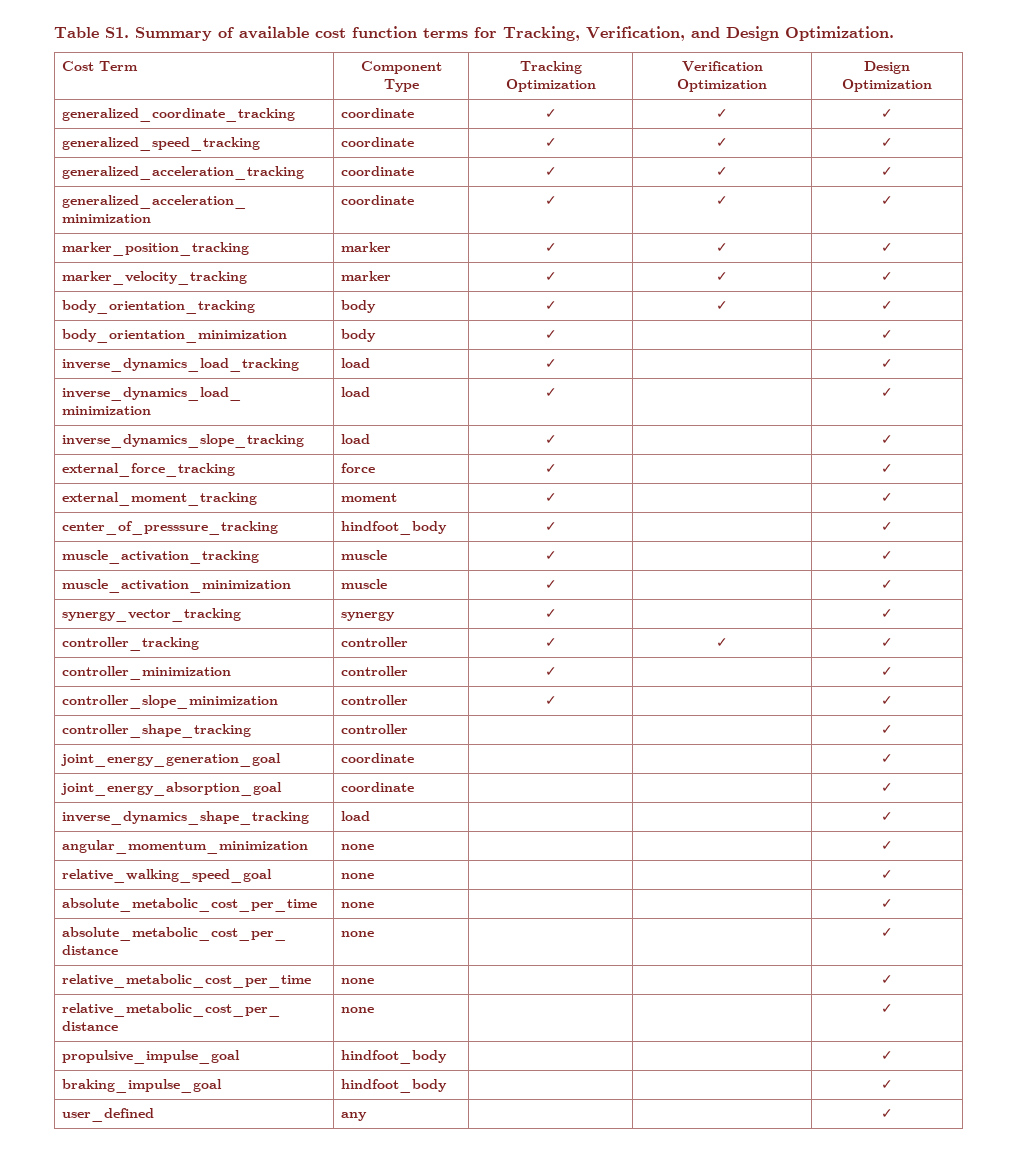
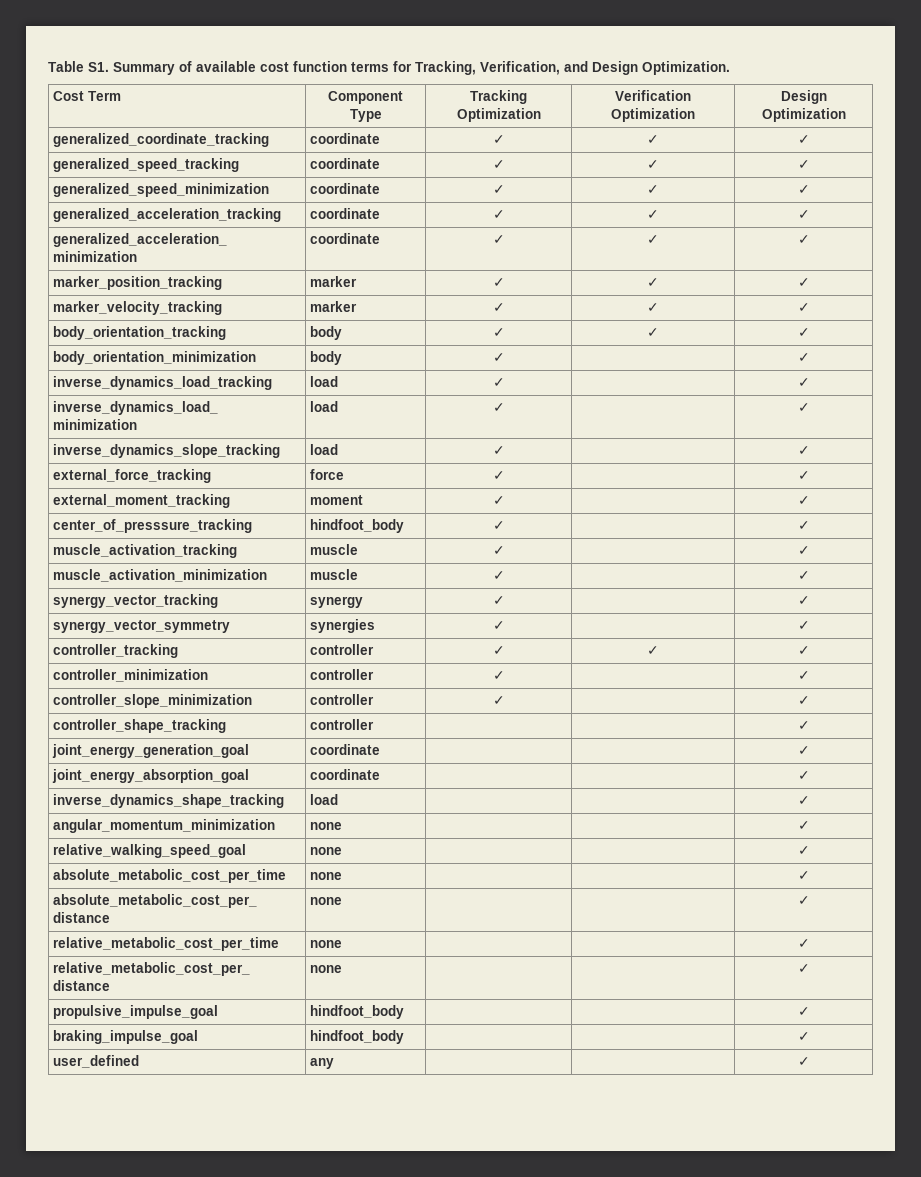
(893, 142) none -> [53,183,270,197] [310,183,381,194] [492,185,505,194] [647,185,660,194] [797,185,810,194] // generalized_speed_minimization | coordinate | ✓ | ✓ | ✓
(893, 613) none -> [53,620,231,633] [310,619,376,633] [492,621,505,630] [797,621,810,630] // synergy_vector_symmetry | synergies | ✓ | | ✓

